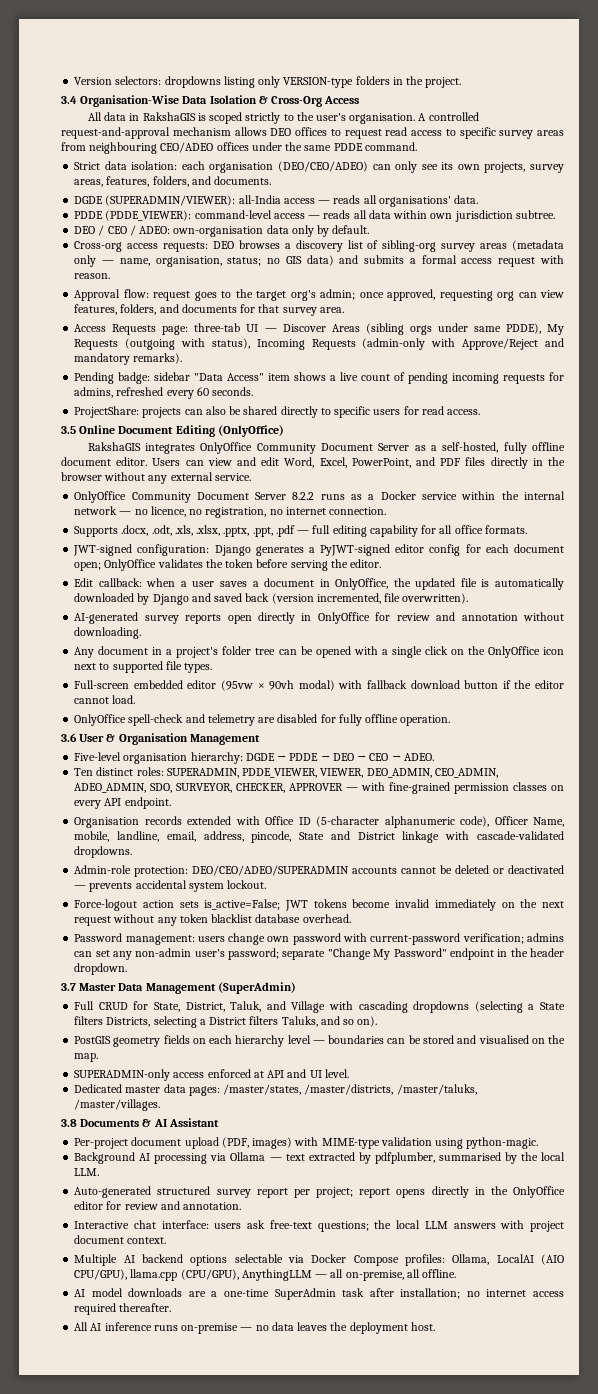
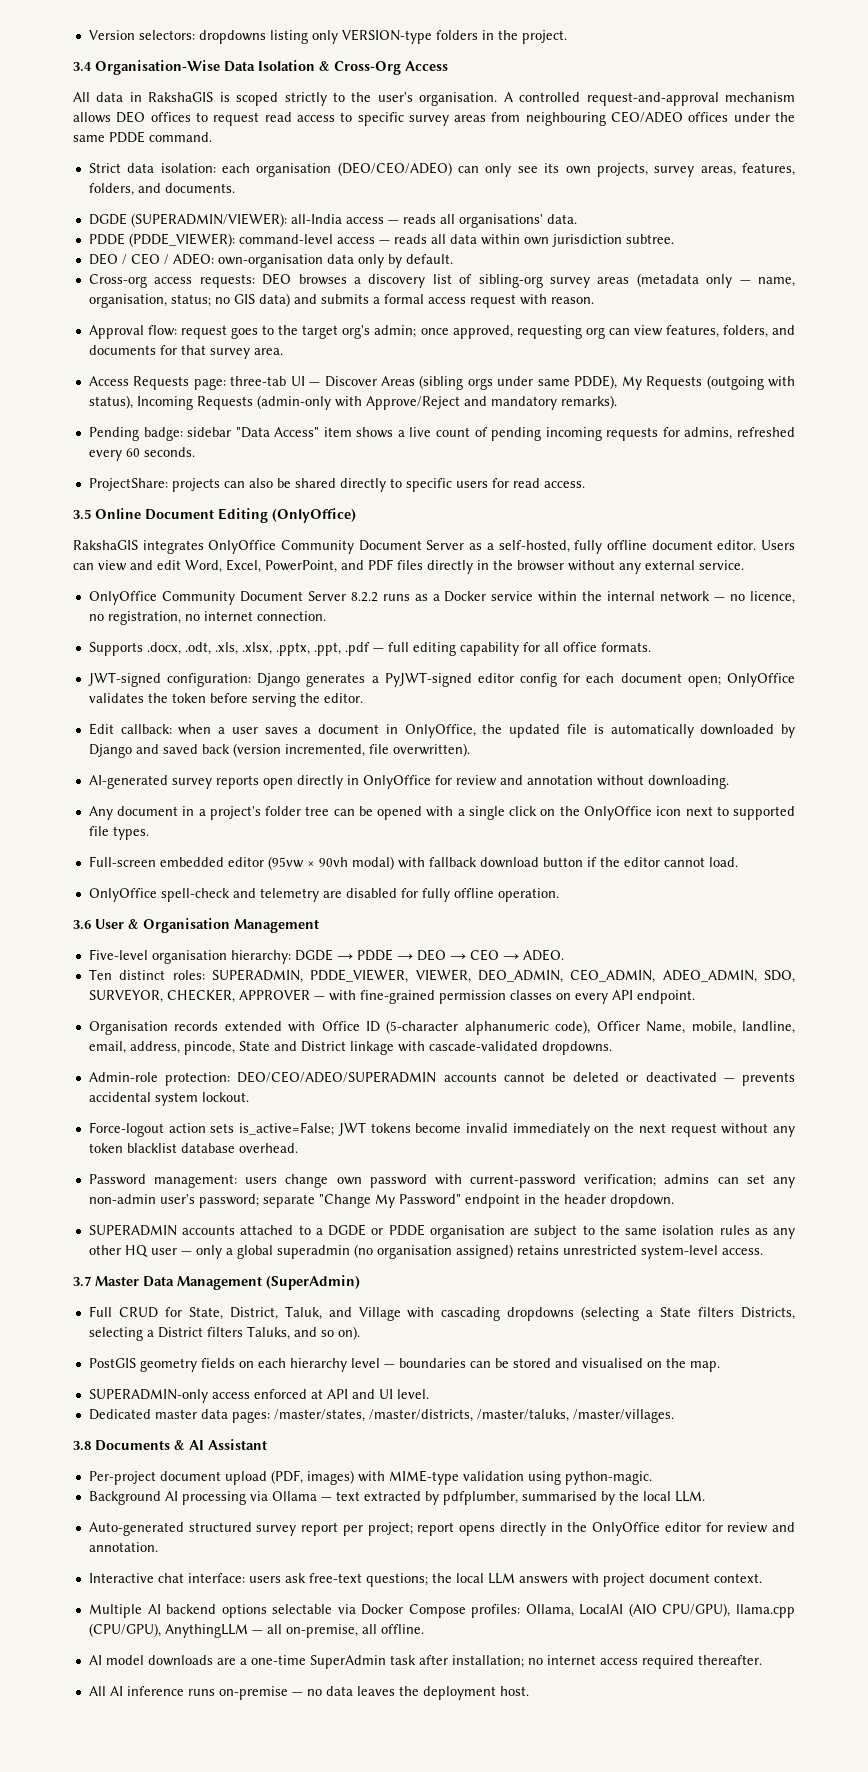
(128, 969) none -> [88,1224,796,1239] [88,1244,763,1259] // SUPERADMIN accounts attached to a DGDE or PDDE organisation are subject to the same isolation rules as any other HQ user — only a global superadmin (no organisation assigned) retains unrestricted system-level access.

